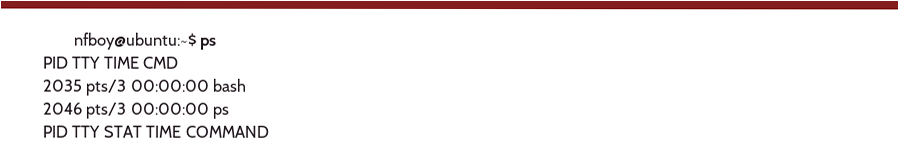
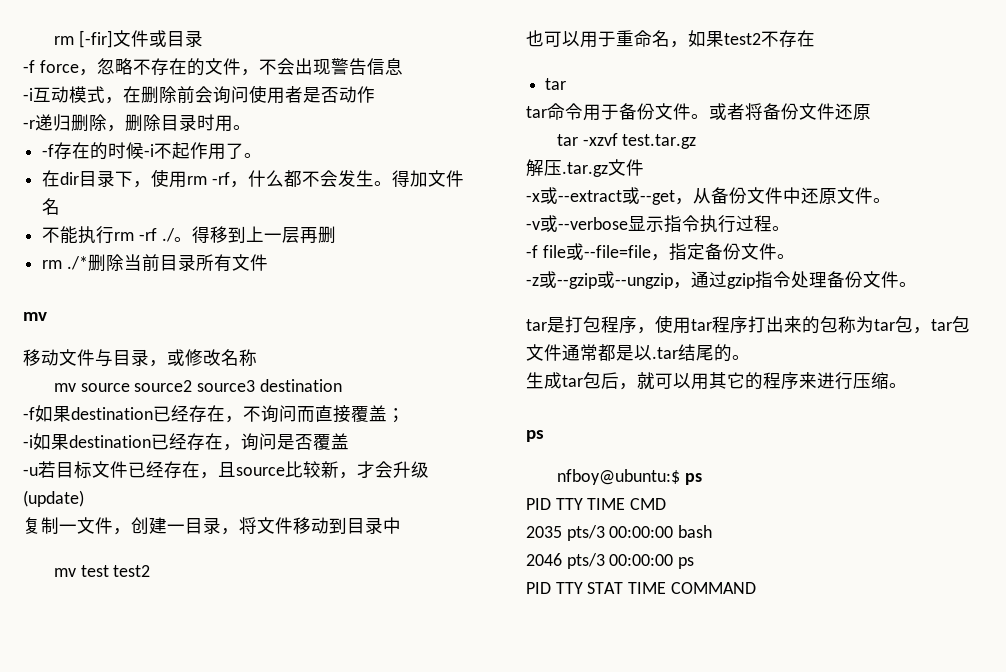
[73,32,197,50] nfboy@ubuntu:~$ -> [54,30,203,48] [23,58,403,76] [23,85,375,104] [23,114,251,132] [42,142,263,160] [42,169,464,188] [42,198,61,215] [42,226,336,244] [42,254,268,272] [23,312,47,321] [23,349,257,367] [54,379,342,392] [23,405,405,423] [23,433,349,451] [23,461,429,479] [23,490,84,507] [23,517,401,535] [54,565,151,577] [526,30,815,48] [545,78,567,90] [526,103,871,121] [557,133,697,149] [526,159,644,177] [526,187,891,205] [526,215,790,233] [526,243,795,261] [526,271,917,289] [526,315,970,334] [526,344,750,362] [526,372,907,390] [526,430,544,442] [557,469,681,485] rm [-fir]文件或目录 // -f force，忽略不存在的文件，不会出现警告信息 // -i互动模式，在删除前会询问使用者是否动作 // -r递归删除，删除目录时用。 // -f存在的时候-i不起作用了。 // 在dir目录下，使用rm -rf，什么都不会发生。得加文件名 // 不能执行rm -rf ./。得移到上一层再删 // rm ./*删除当前目录所有文件 // mv // 移动文件与目录，或修改名称 // mv source source2 source3 destination // -f如果destination已经存在，不询问而直接覆盖； // -i如果destination已经存在，询问是否覆盖 // -u若目标文件已经存在，且source比较新，才会升级(update) // 复制一文件，创建一目录，将文件移动到目录中 // mv test test2 // 也可以用于重命名，如果test2不存在 // tar // tar命令用于备份文件。或者将备份文件还原 // tar -xzvf test.tar.gz // 解压.tar.gz文件 // -x或--extract或--get，从备份文件中还原文件。 // -v或--verbose显示指令执行过程。 // -f file或--file=file，指定备份文件。 // -z或--gzip或--ungzip，通过gzip指令处理备份文件。 // tar是打包程序，使用tar程序打出来的包称为tar包，tar包文件通常都是以.tar结尾的。 // 生成tar包后，就可以用其它的程序来进行压缩。 // ps // nfboy@ubuntu:$

